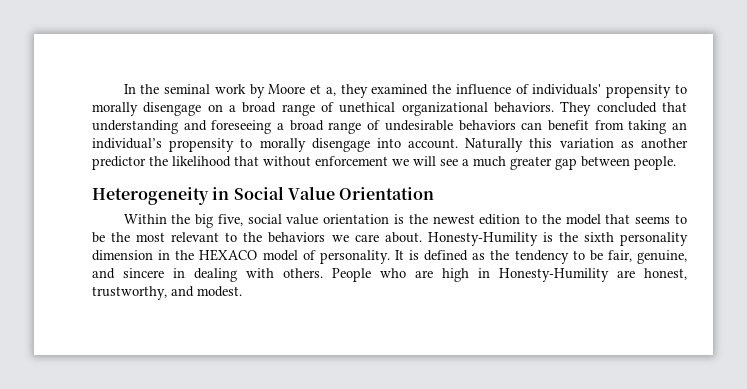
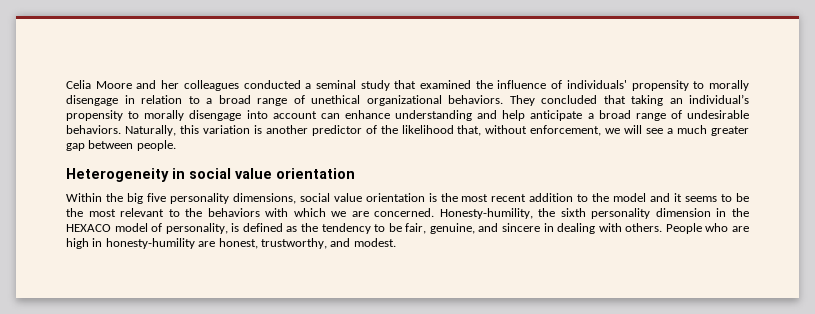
[123,84,368,98] In the seminal work by Moore et a, they -> [66,80,417,91] Celia Moore and her colleagues conducted a seminal study that
[207,104,223,112] on -> [124,95,200,104] in relation to
[92,120,624,134] understanding and foreseeing a broad range of undesirable behaviors can benefit from -> (626, 99) none
[408,138,524,152] account. Naturally -> [272,110,749,121] [66,125,176,136] account can enhance understanding and help anticipate a broad range of undesirable behaviors. Naturally,
[620,141,634,148] as -> [253,125,262,134] is
(146, 163) none -> [365,125,377,134] of
[234,156,388,167] that without enforcement -> [457,125,602,136] that, without enforcement,
[233,186,435,200] Social Value Orientation -> [189,168,355,179] social value orientation
[217,214,243,226] five, -> [146,193,296,204] five personality dimensions,
[432,214,521,225] newest edition -> [461,193,574,202] most recent addition
[605,214,631,224] that -> [650,193,683,202] and it
[331,232,553,246] we care about. Honesty-Humility is -> [265,208,533,219] with which we are concerned. Honesty-humility,
[319,250,404,264] personality. It -> [165,223,228,234] personality,
[499,268,609,282] Honesty-Humility -> [105,238,195,249] honesty-humility

